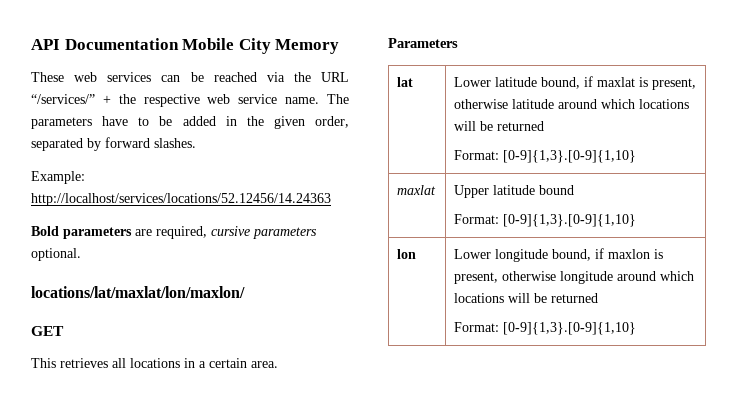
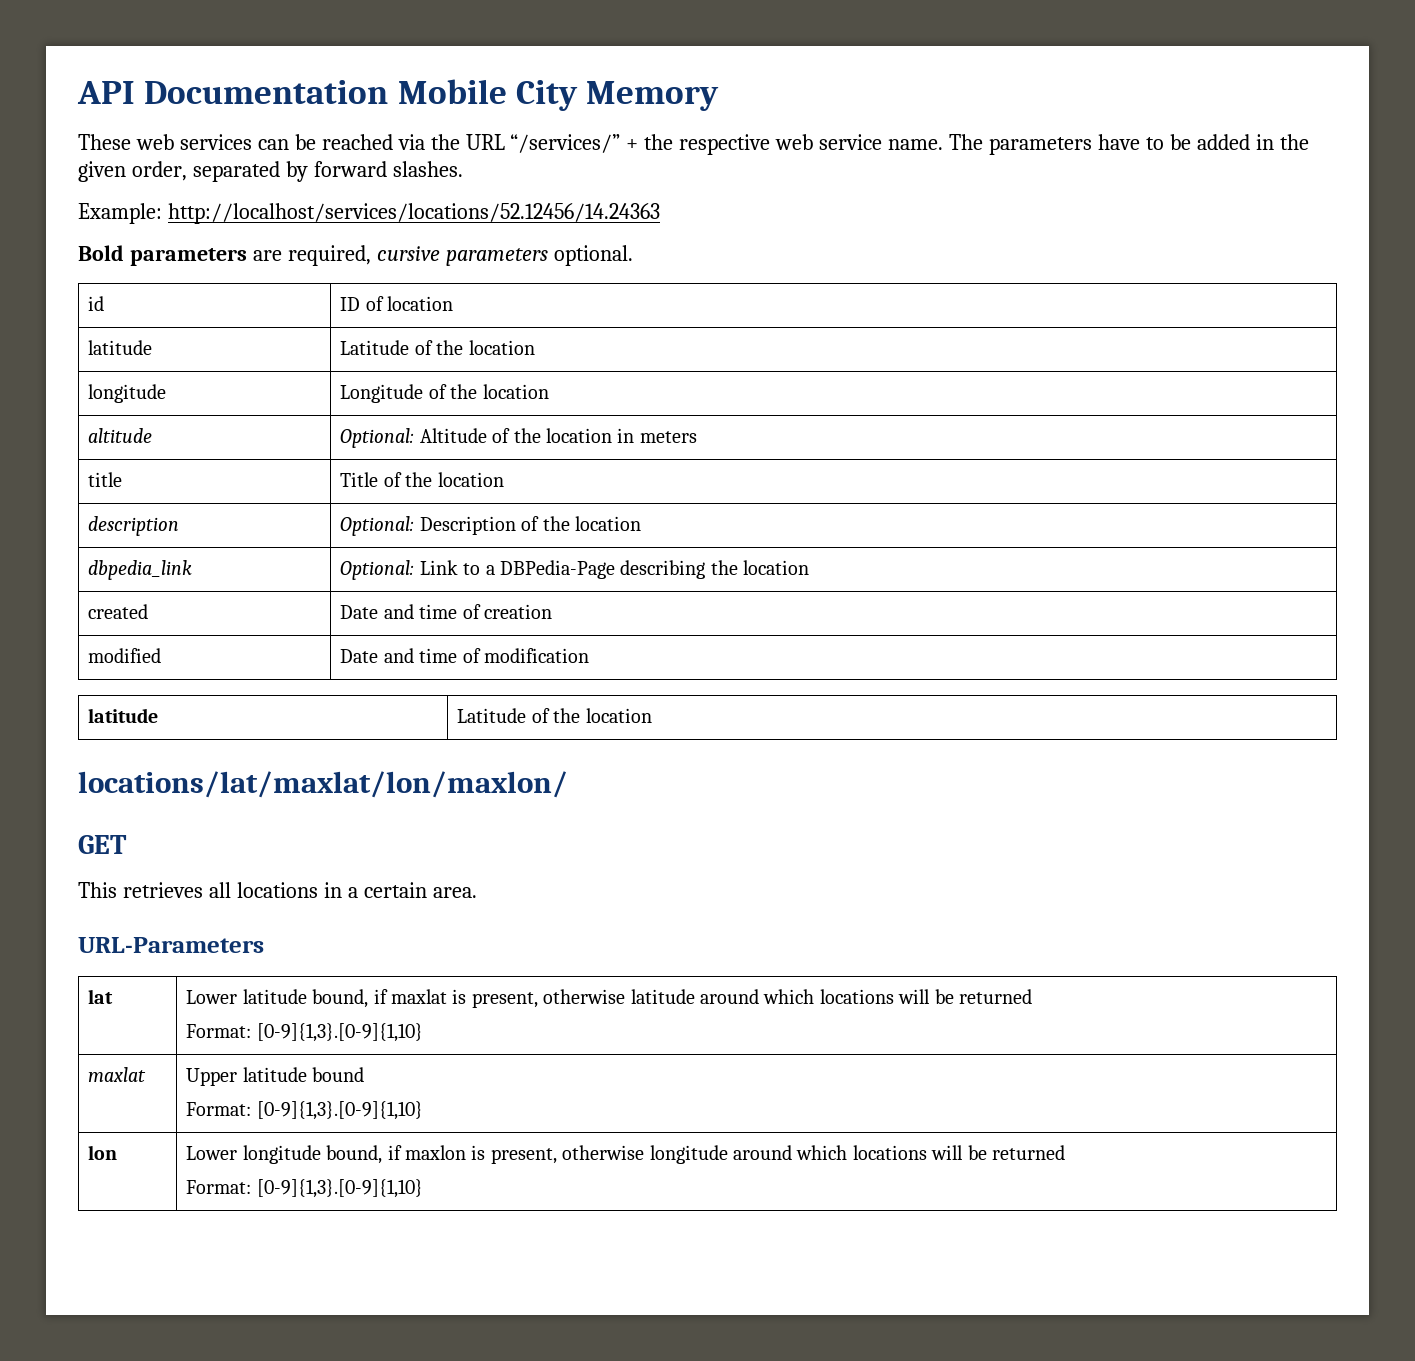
(81, 254) none -> [88,296,105,311] [340,296,454,311] [88,340,153,355] [340,340,535,355] [88,384,167,403] [340,384,549,403] [88,428,153,443] [340,428,697,448] [88,472,123,487] [340,472,504,487] [88,516,180,536] [340,516,641,536] [88,560,193,580] [340,560,810,580] [88,604,149,619] [340,604,552,619] [88,648,162,663] [340,648,589,663] [88,708,159,723] [457,708,652,723] // id | ID of location // latitude | Latitude of the location // longitude | Longitude of the location // altitude | Optional: Altitude of the location in meters // title | Title of the location // description | Optional: Description of the location // dbpedia_link | Optional: Link to a DBPedia-Page describing the location // created | Date and time of creation // modified | Date and time of modification // latitude | Latitude of the location
[388,38,458,48] Parameters -> [78,937,264,953] URL-Parameters

